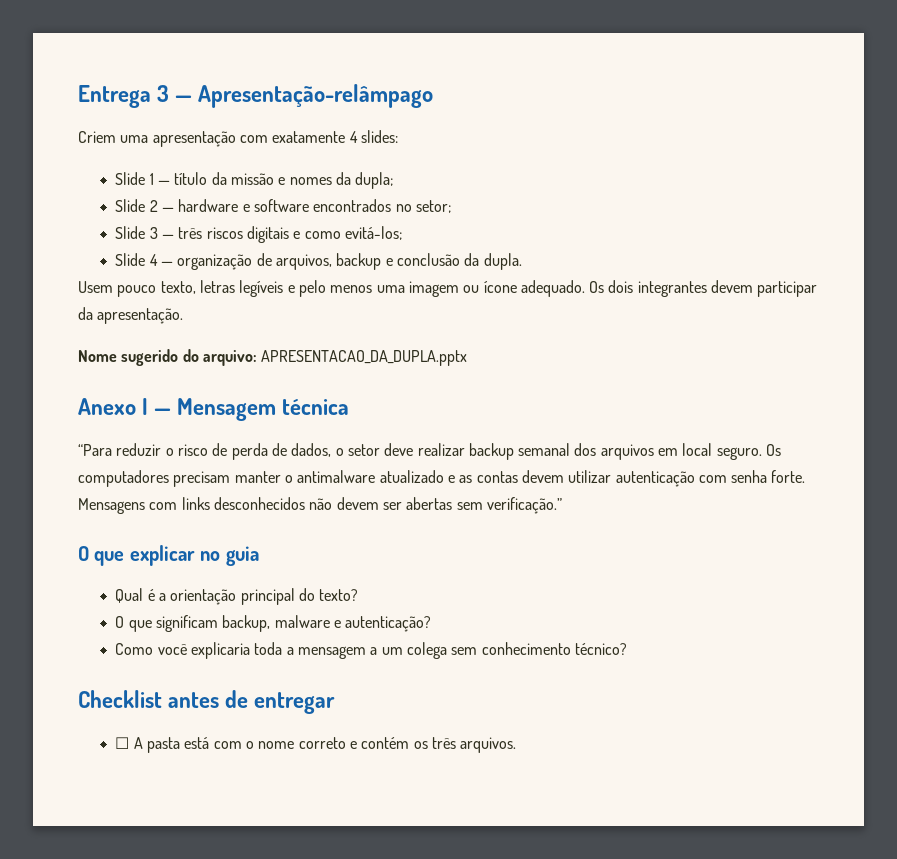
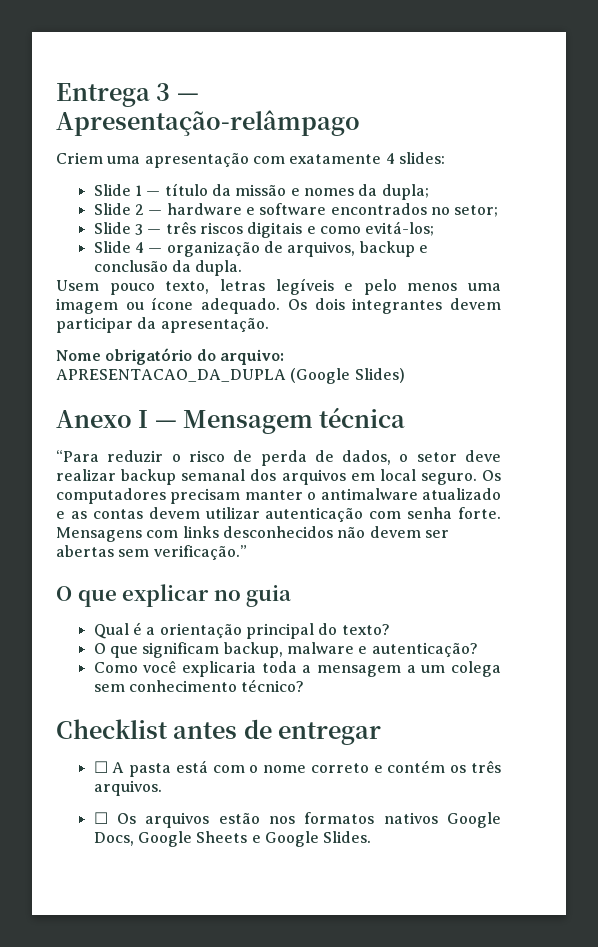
[121,349,179,366] sugerido -> [105,348,193,365] obrigatório
[261,350,468,366] APRESENTACAO_DA_DUPLA.pptx -> [56,368,405,384] APRESENTACAO_DA_DUPLA (Google Slides)
(517, 745) none -> [93,812,501,828] [93,831,372,847] // ☐ Os arquivos estão nos formatos nativos Google Docs, Google Sheets e Google Slides.

